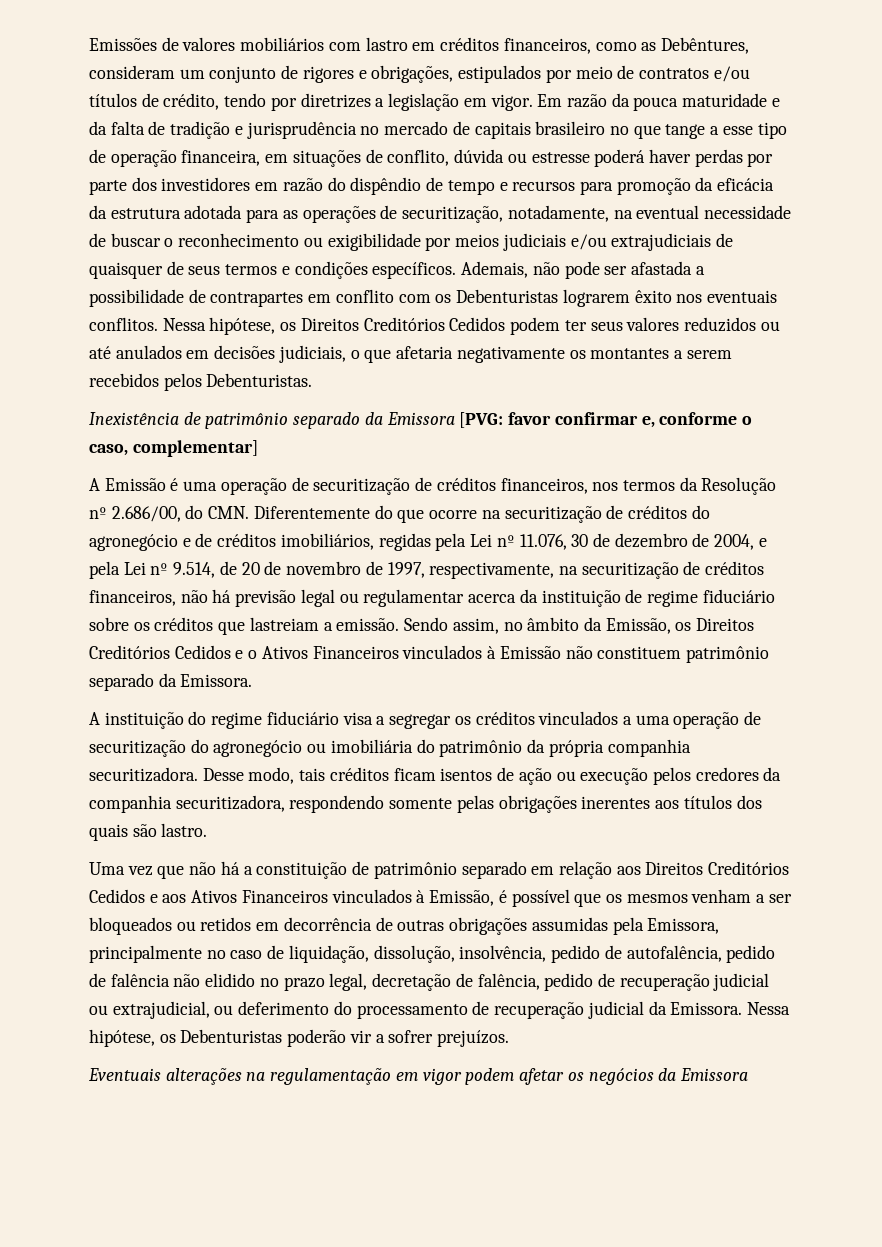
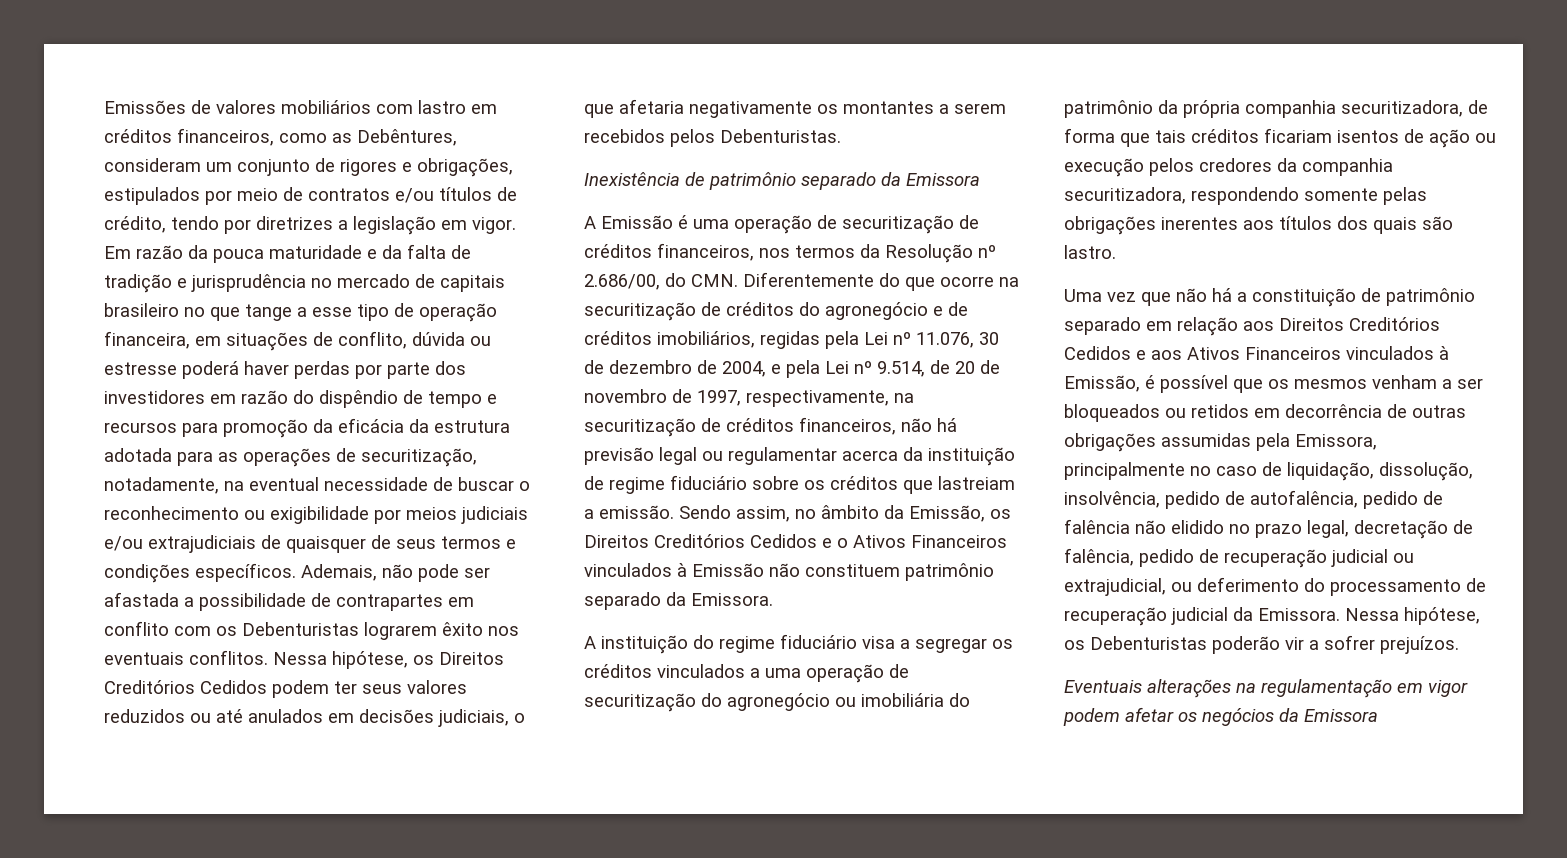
[459,412,752,428] [89,440,258,457] [PVG: favor confirmar e, conforme o caso, complementar] -> (980, 179) none
[89,767,295,784] securitizadora. Desse modo, -> [1341,100,1488,117] [1064,128,1150,147] securitizadora, de forma que
[393,768,436,781] ficam -> [1264,128,1332,143] ficariam

